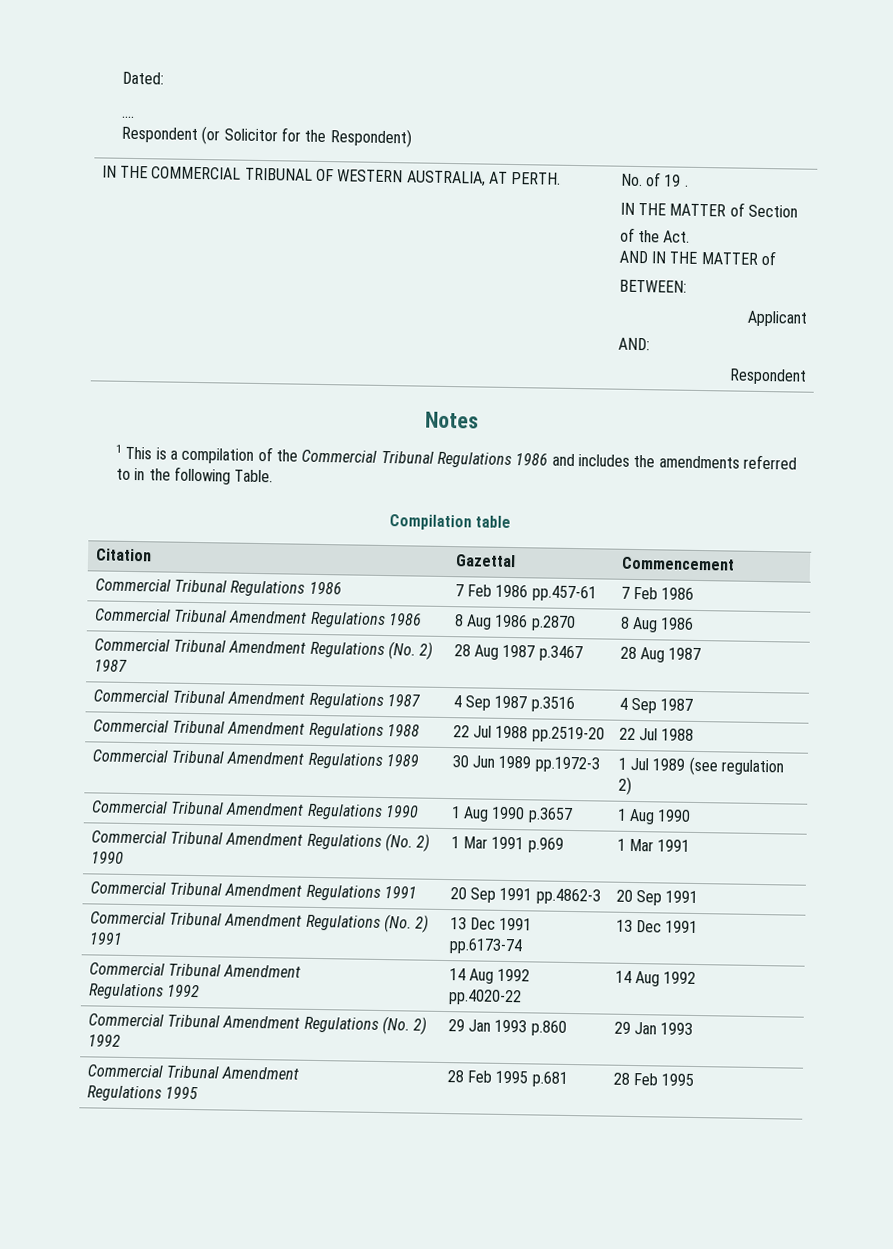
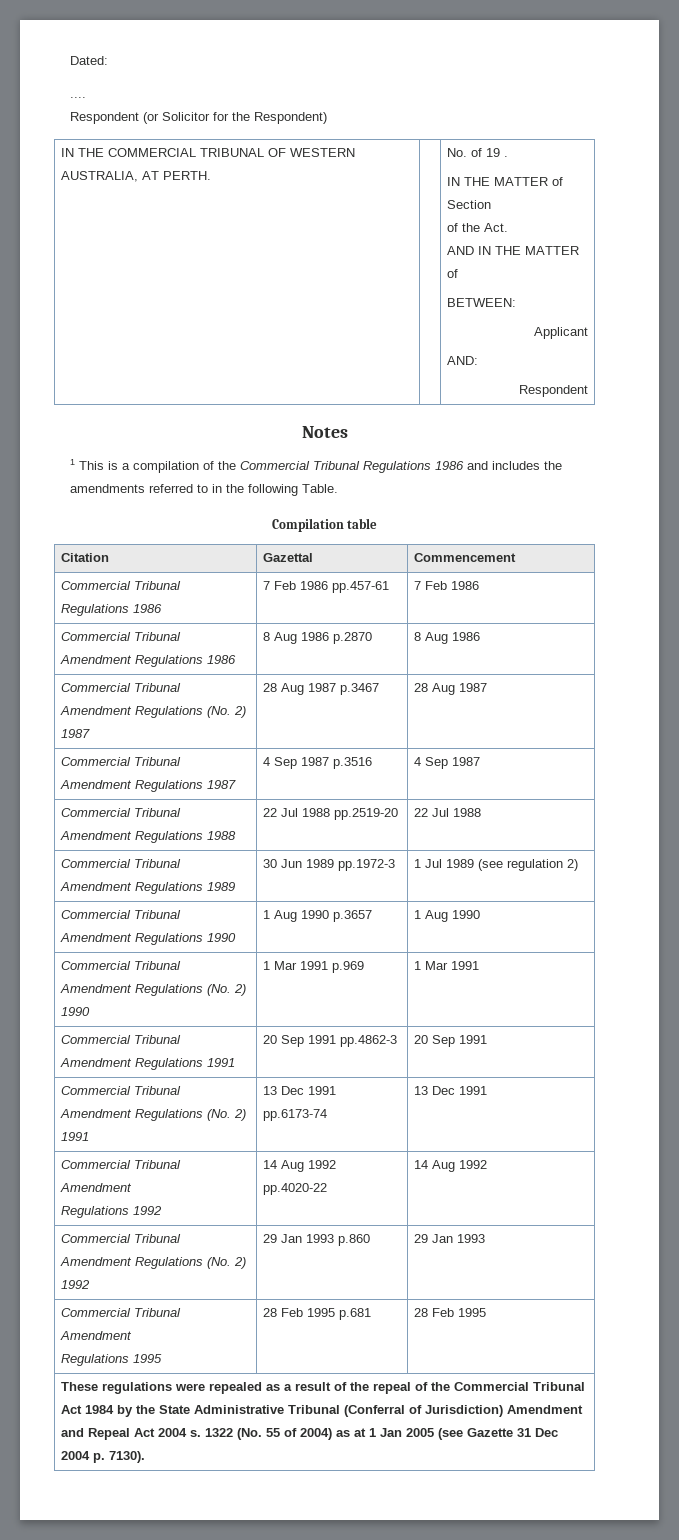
(695, 1080) none -> [60,1382,585,1394] [60,1405,583,1417] [60,1428,558,1440] [60,1451,145,1463] // These regulations were repealed as a result of the repeal of the Commercial Tribunal Act 1984 by the State Administrative Tribunal (Conferral of Jurisdiction) Amendment and Repeal Act 2004 s. 1322 (No. 55 of 2004) as at 1 Jan 2005 (see Gazette 31 Dec 2004 p. 7130).

